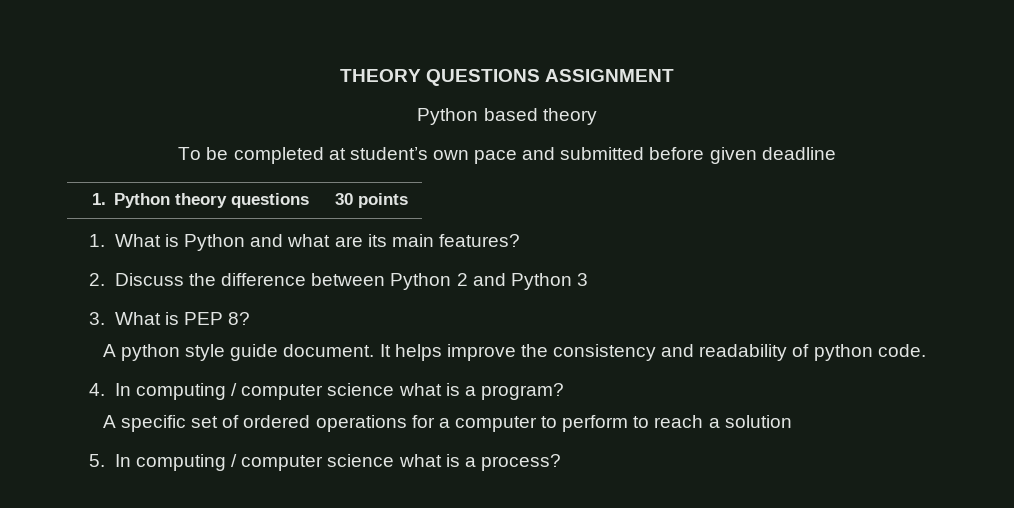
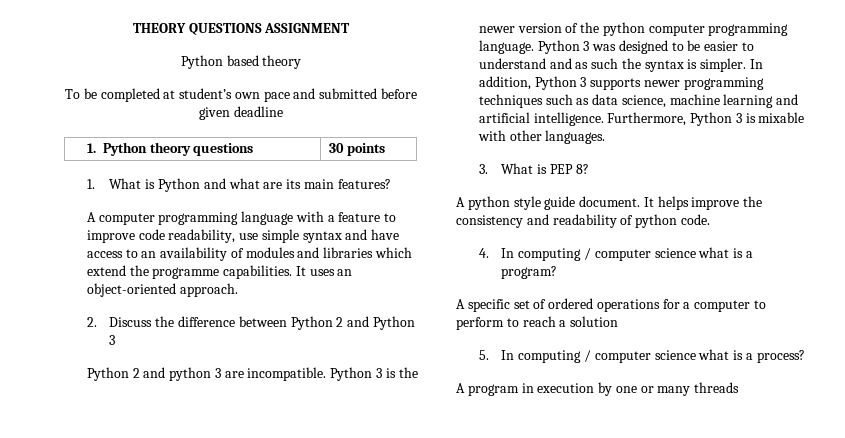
(520, 240) none -> [86,211,397,225] [86,229,400,243] [86,247,412,261] [86,265,353,279] [86,283,238,297] // A computer programming language with a feature to improve code readability, use simple syntax and have access to an availability of modules and libraries which extend the programme capabilities. It uses an object-oriented approach.
(588, 279) none -> [86,367,418,381] [478,22,789,36] [478,40,754,54] [478,58,763,72] [478,76,764,90] [478,94,799,108] [478,112,805,126] [477,130,606,144] // Python 2 and python 3 are incompatible. Python 3 is the newer version of the python computer programming language. Python 3 was designed to be easier to understand and as such the syntax is simpler. In addition, Python 3 supports newer programming techniques such as data science, machine learning and artificial intelligence. Furthermore, Python 3 is mixable with other languages.
(561, 462) none -> [456,382,740,396] // A program in execution by one or many threads

